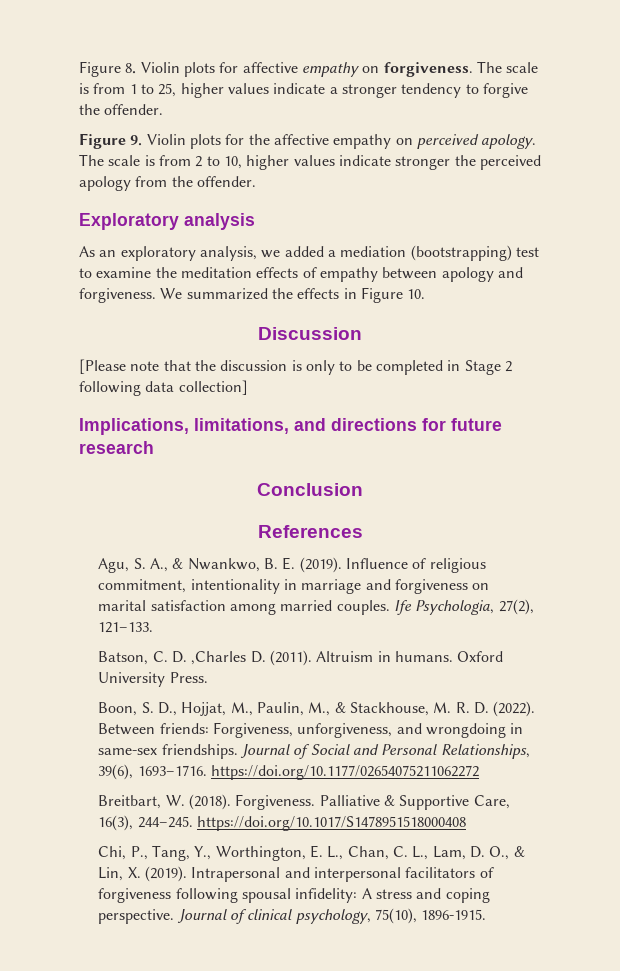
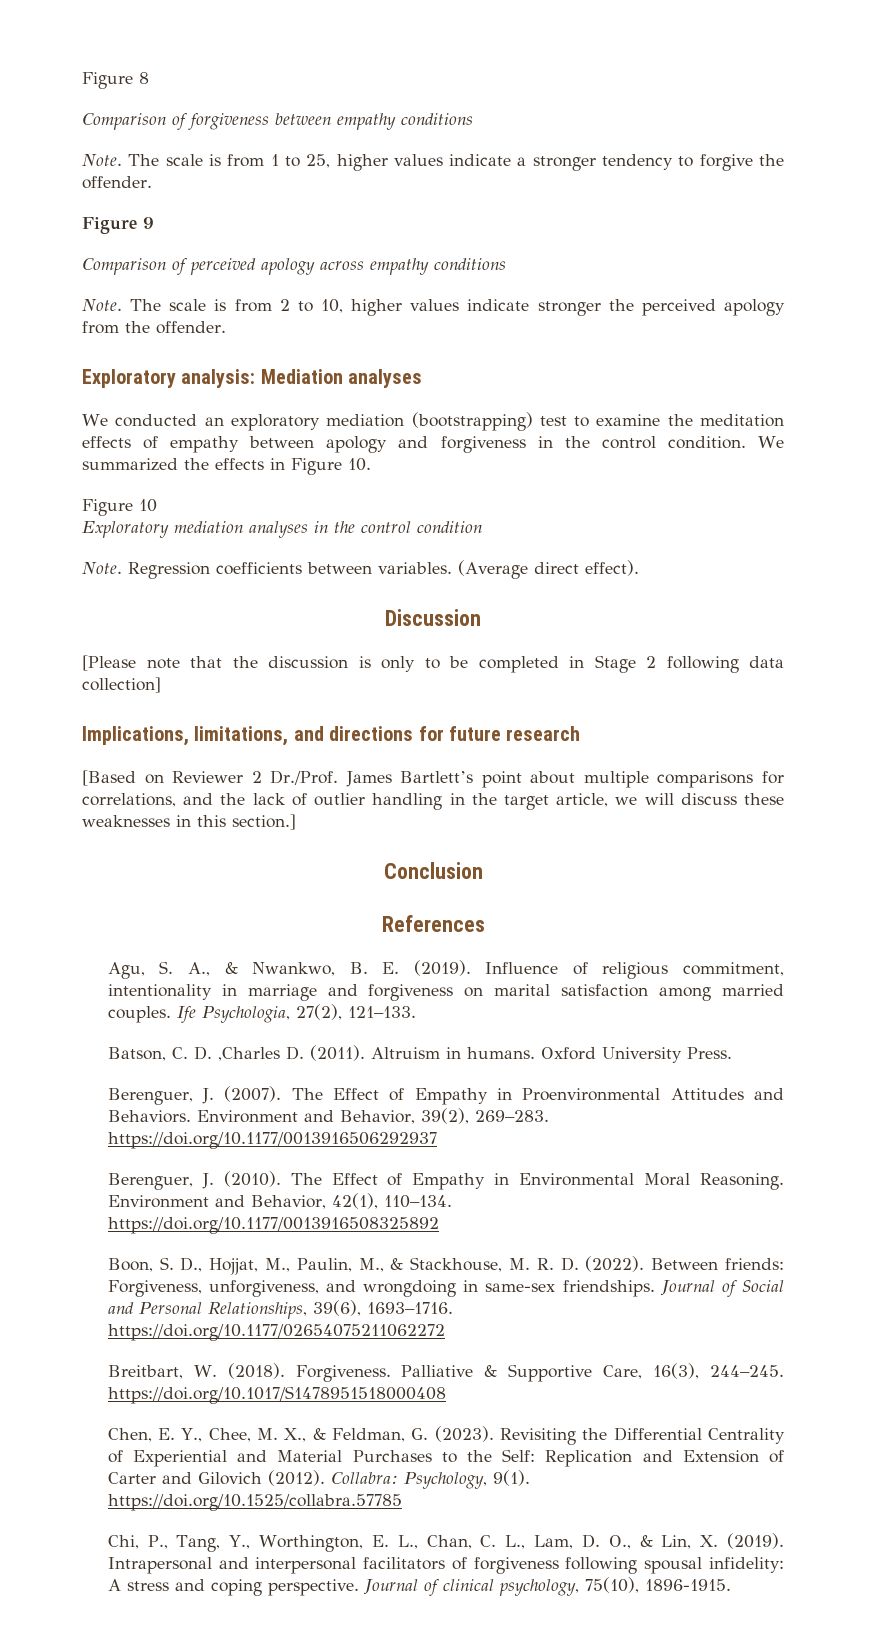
[79,61,473,77] Figure 8. Violin plots for affective empathy on forgiveness. -> [82,72,149,89] [82,113,473,130] [82,154,122,166] Figure 8 // Comparison of forgiveness between empathy conditions // Note.
[130,134,537,149] 9. Violin plots for the affective empathy on perceived apology. -> [143,217,154,229] [82,258,506,275] [82,299,122,311] 9 // Comparison of perceived apology across empathy conditions // Note.
[184,213,255,230] [79,246,336,261] analysis // As an exploratory analysis, we added a -> [181,369,423,388] [82,414,320,431] analysis: Mediation analyses // We conducted an exploratory
[79,288,156,303] forgiveness. -> [440,436,746,453] forgiveness in the control condition.
(426, 294) none -> [82,499,157,516] [82,521,482,538] [82,560,639,579] // Figure 10 // Exploratory mediation analyses in the control condition // Note. Regression coefficients between variables. (Average direct effect).
(154, 447) none -> [82,770,784,788] [82,793,784,810] [82,814,296,830] // [Based on Reviewer 2 Dr./Prof. James Bartlett’s point about multiple comparisons for correlations, and the lack of outlier handling in the target article, we will discuss these weaknesses in this section.]
(208, 677) none -> [107,1086,784,1105] [107,1108,549,1124] [107,1132,437,1149] [107,1171,784,1190] [107,1193,452,1209] [107,1217,439,1234] // Berenguer, J. (2007). The Effect of Empathy in Proenvironmental Attitudes and Behaviors. Environment and Behavior, 39(2), 269–283. https://doi.org/10.1177/0013916506292937 // Berenguer, J. (2010). The Effect of Empathy in Environmental Moral Reasoning. Environment and Behavior, 42(1), 110–134. https://doi.org/10.1177/0013916508325892
(467, 823) none -> [107,1426,785,1445] [107,1449,785,1467] [107,1470,530,1489] [107,1494,402,1511] // Chen, E. Y., Chee, M. X., & Feldman, G. (2023). Revisiting the Differential Centrality of Experiential and Material Purchases to the Self: Replication and Extension of Carter and Gilovich (2012). Collabra: Psychology, 9(1). https://doi.org/10.1525/collabra.57785

